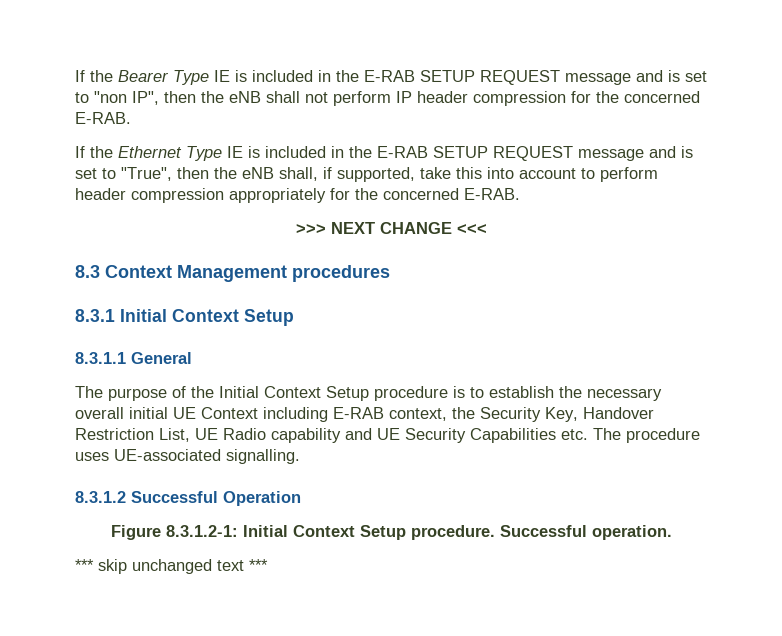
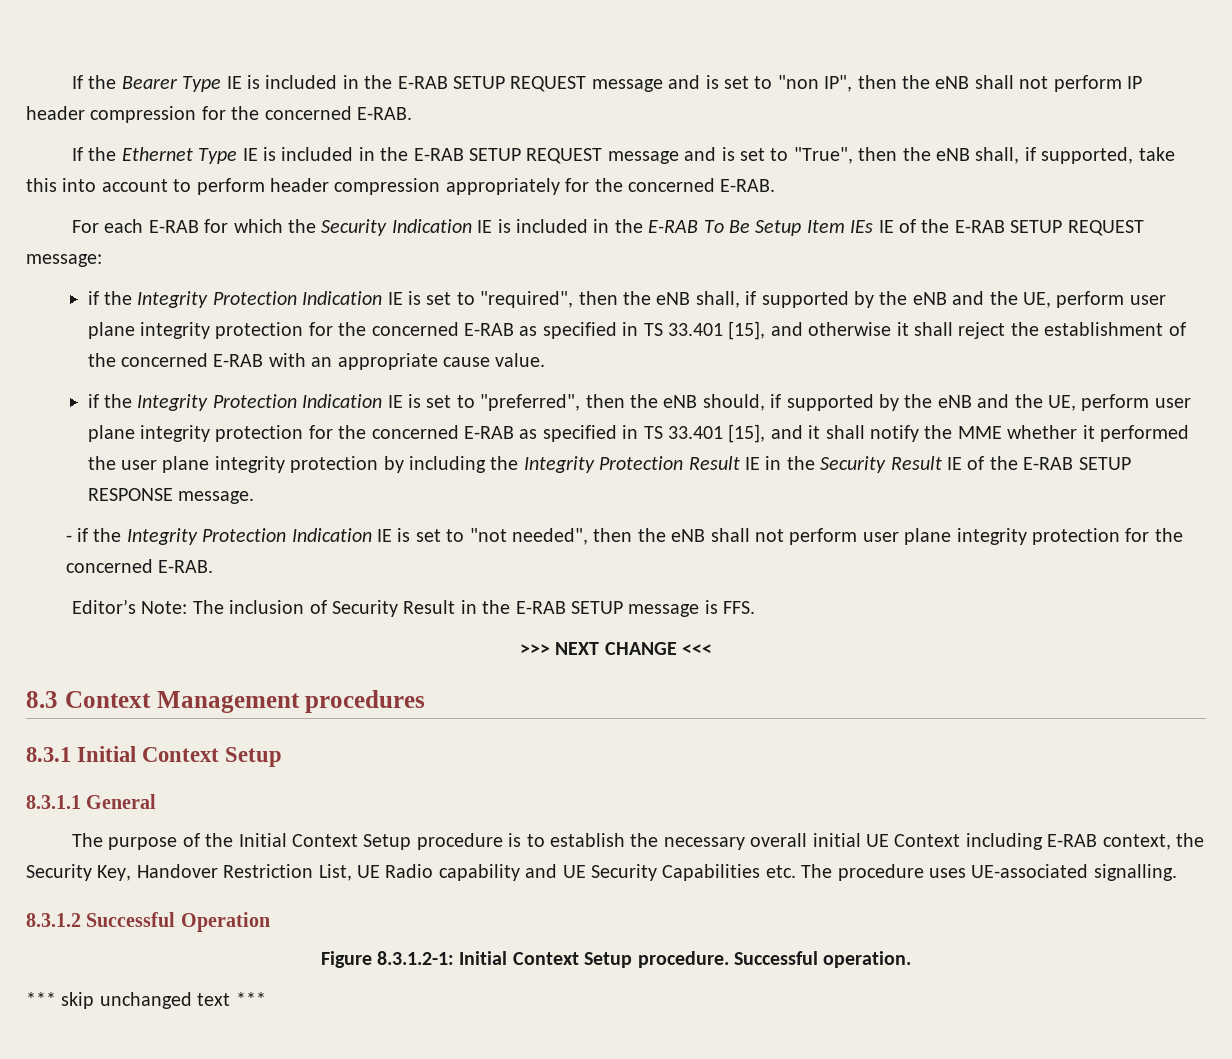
(520, 194) none -> [72,219,1144,236] [26,254,102,267] [87,291,1166,308] [87,321,1186,340] [87,353,546,370] [87,394,1191,411] [87,424,1189,443] [87,456,1131,473] [87,488,254,504] [65,528,1183,545] [65,559,213,573] [72,599,756,617] // For each E-RAB for which the Security Indication IE is included in the E-RAB To Be Setup Item IEs IE of the E-RAB SETUP REQUEST message: // if the Integrity Protection Indication IE is set to "required", then the eNB shall, if supported by the eNB and the UE, perform user plane integrity protection for the concerned E-RAB as specified in TS 33.401 [15], and otherwise it shall reject the establishment of the concerned E-RAB with an appropriate cause value. // if the Integrity Protection Indication IE is set to "preferred", then the eNB should, if supported by the eNB and the UE, perform user plane integrity protection for the concerned E-RAB as specified in TS 33.401 [15], and it shall notify the MME whether it performed the user plane integrity protection by including the Integrity Protection Result IE in the Security Result IE of the E-RAB SETUP RESPONSE message. // - if the Integrity Protection Indication IE is set to "not needed", then the eNB shall not perform user plane integrity protection for the concerned E-RAB. // Editor’s Note: The inclusion of Security Result in the E-RAB SETUP message is FFS.

